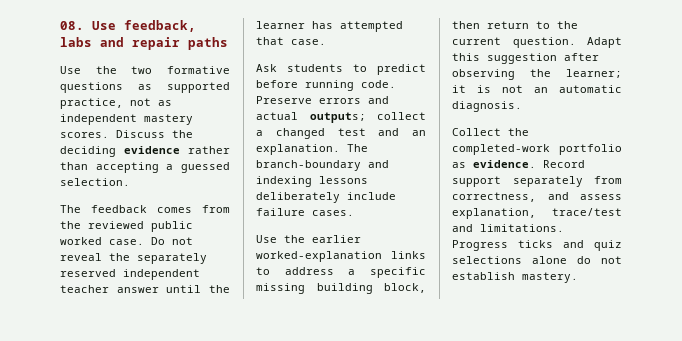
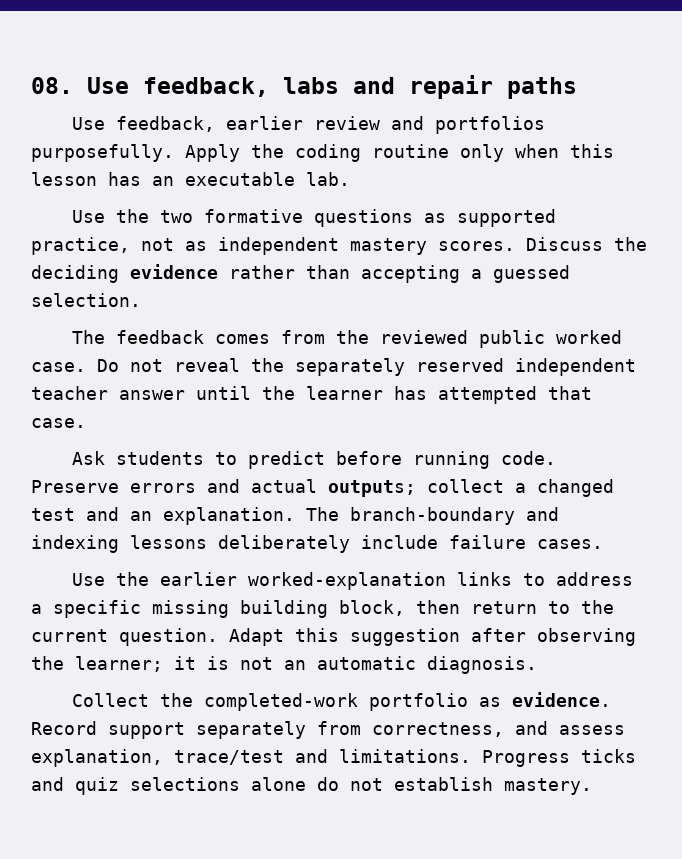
(228, 43) none -> [71,116,545,134] [31,144,614,162] [31,172,350,186] // Use feedback, earlier review and portfolios purposefully. Apply the coding routine only when this lesson has an executable lab.

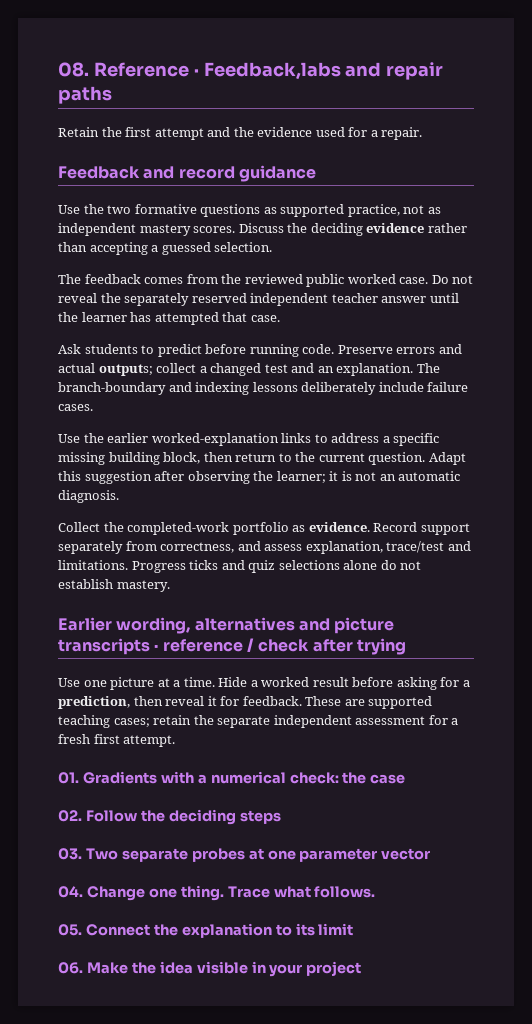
[87,77,339,97] Use feedback, labs -> [93,62,341,80] Reference · Feedback,labs
[71,116,545,134] [31,144,614,162] [31,172,350,186] Use feedback, earlier review and portfolios purposefully. Apply the coding routine only when this lesson has an executable lab. -> [58,127,423,140] [58,165,316,182] Retain the first attempt and the evidence used for a repair. // Feedback and record guidance
(592, 786) none -> [58,617,395,634] [58,638,406,655] [58,677,470,690] [58,696,433,709] [58,715,459,728] [58,734,176,747] [58,771,406,784] [58,809,281,825] [58,848,431,862] [58,885,376,901] [58,923,354,938] [58,961,362,977] // Earlier wording, alternatives and picture transcripts · reference / check after trying // Use one picture at a time. Hide a worked result before asking for a prediction, then reveal it for feedback. These are supported teaching cases; retain the separate independent assessment for a fresh first attempt. // 01. Gradients with a numerical check: the case // 02. Follow the deciding steps // 03. Two separate probes at one parameter vector // 04. Change one thing. Trace what follows. // 05. Connect the explanation to its limit // 06. Make the idea visible in your project

